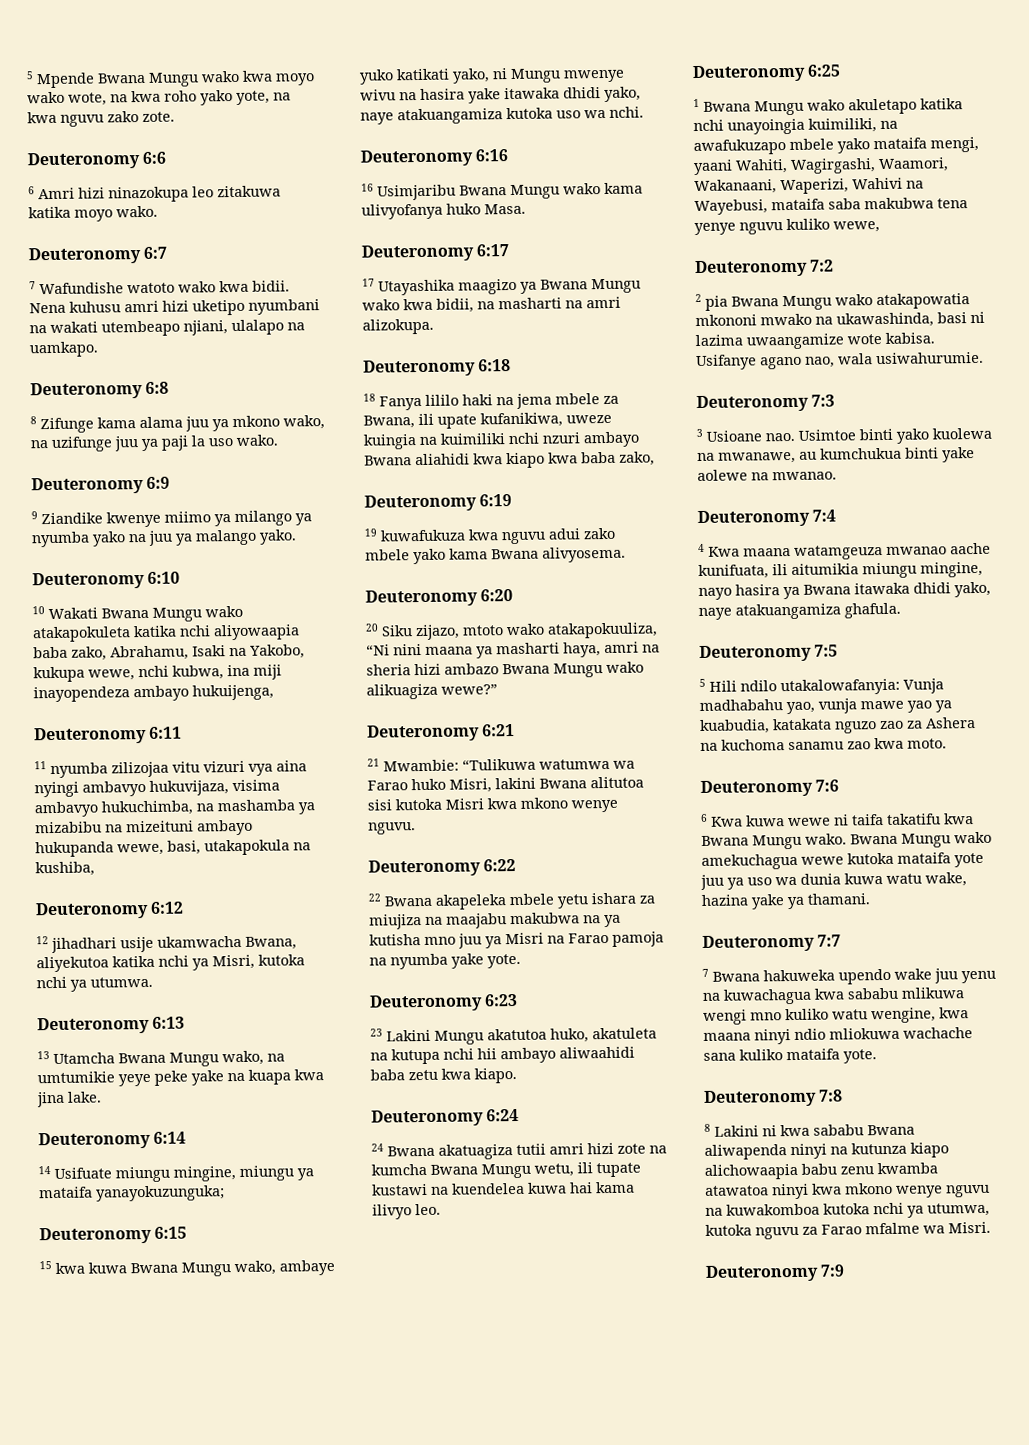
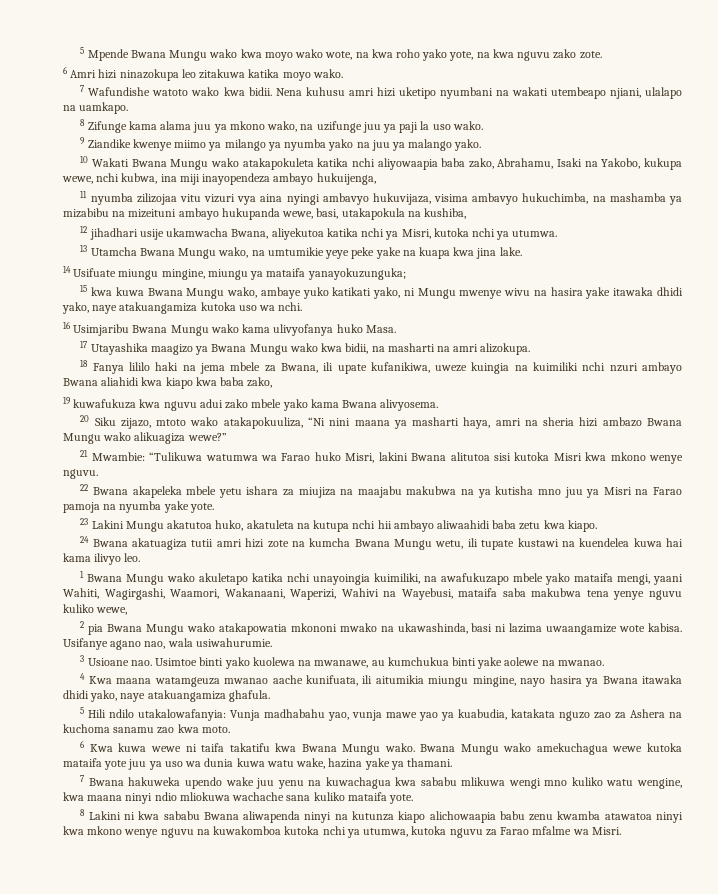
[27,151,167,170] // Deuteronomy 6:6 -> (602, 55) none
[28,246,168,265] // Deuteronomy 6:7 -> (343, 73) none
[30,381,170,400] // Deuteronomy 6:8 -> (129, 108) none
[31,476,171,495] // Deuteronomy 6:9 -> (483, 125) none
[32,571,181,590] // Deuteronomy 6:10 -> (482, 145) none
[34,726,183,745] // Deuteronomy 6:11 -> (376, 179) none
[35,901,185,920] // Deuteronomy 6:12 -> (467, 213) none
[37,1016,186,1035] // Deuteronomy 6:13 -> (558, 233) none
[38,1131,187,1150] // Deuteronomy 6:14 -> (522, 251) none
[39,1226,188,1245] // Deuteronomy 6:15 -> (406, 274) none
[360,149,509,167] // Deuteronomy 6:16 -> (303, 306) none
[361,244,510,262] // Deuteronomy 6:17 -> (396, 329) none
[363,359,512,377] // Deuteronomy 6:18 -> (531, 349) none
[364,494,513,512] // Deuteronomy 6:19 -> (273, 382) none
[365,589,514,607] // Deuteronomy 6:20 -> (439, 405) none
[367,723,516,742] // Deuteronomy 6:21 -> (227, 437) none
[368,858,517,877] // Deuteronomy 6:22 -> (98, 474) none
[369,993,519,1012] // Deuteronomy 6:23 -> (214, 508) none
[371,1108,520,1127] // Deuteronomy 6:24 -> (597, 526) none
[692,64,842,83] // Deuteronomy 6:25 -> (141, 557) none
[695,259,835,278] // Deuteronomy 7:2 -> (128, 611) none
[696,394,836,413] // Deuteronomy 7:3 -> (272, 642) none
[697,509,837,528] // Deuteronomy 7:4 -> (604, 663) none
[699,644,839,662] // Deuteronomy 7:5 -> (270, 696) none
[700,779,840,797] // Deuteronomy 7:6 -> (230, 729) none
[702,934,842,952] // Deuteronomy 7:7 -> (453, 762) none
[703,1089,844,1107] // Deuteronomy 7:8 -> (414, 799) none
[705,1264,846,1282] // Deuteronomy 7:9 -> (621, 831) none

